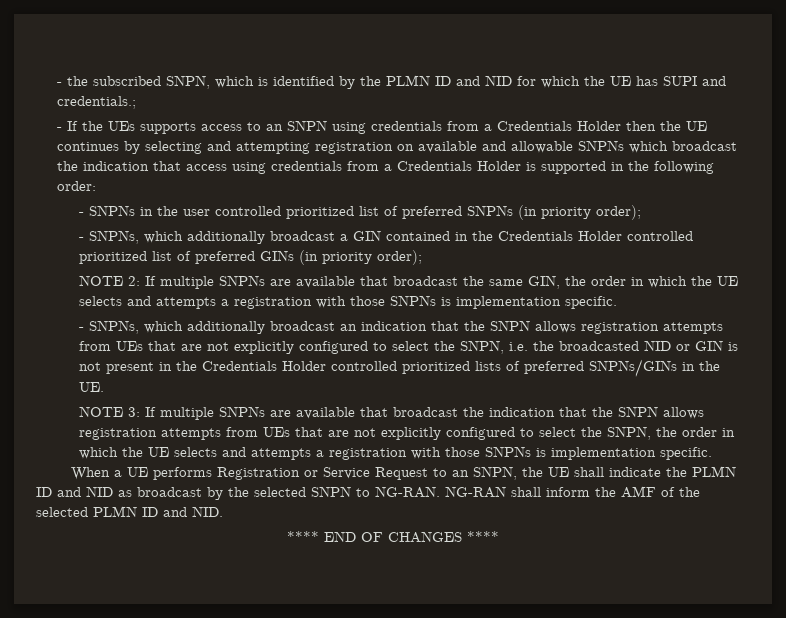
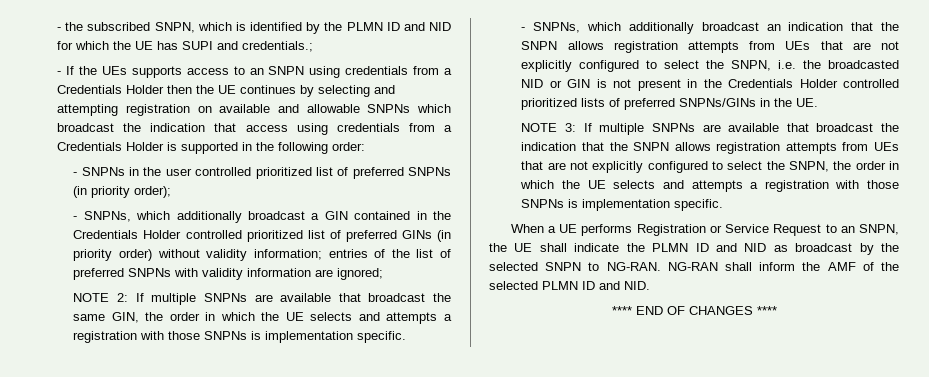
[376,250,422,265] order); -> [118,249,452,261] [73,268,384,280] order) without validity information; entries of the list of preferred SNPNs with validity information are ignored;

